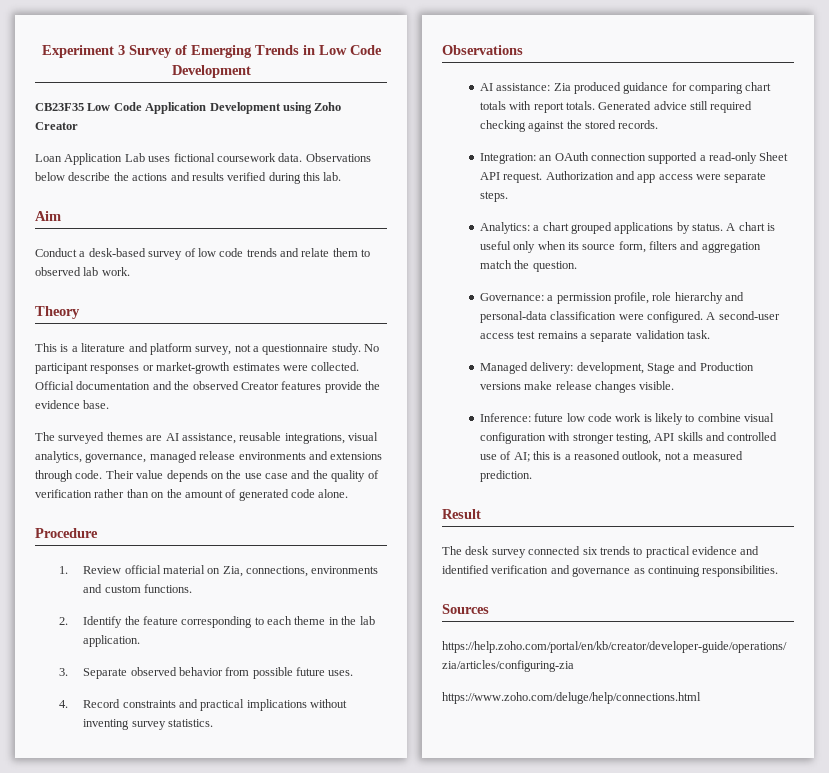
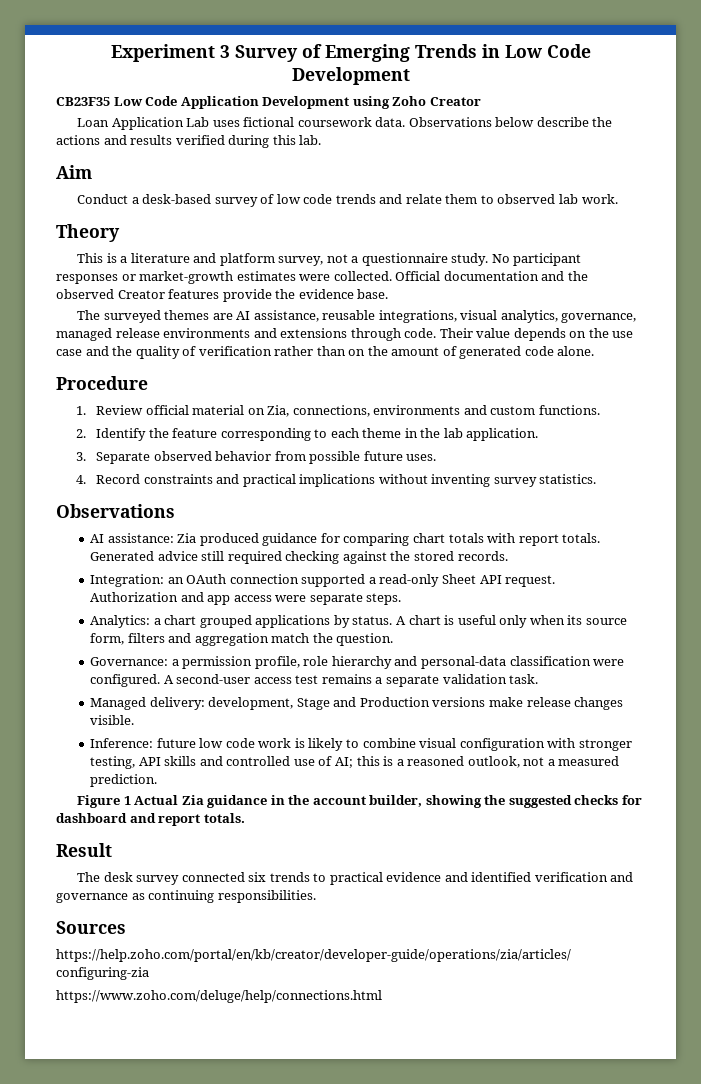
(532, 476) none -> [77,795,642,808] [56,813,245,826] // Figure 1 Actual Zia guidance in the account builder, showing the suggested checks for dashboard and report totals.

